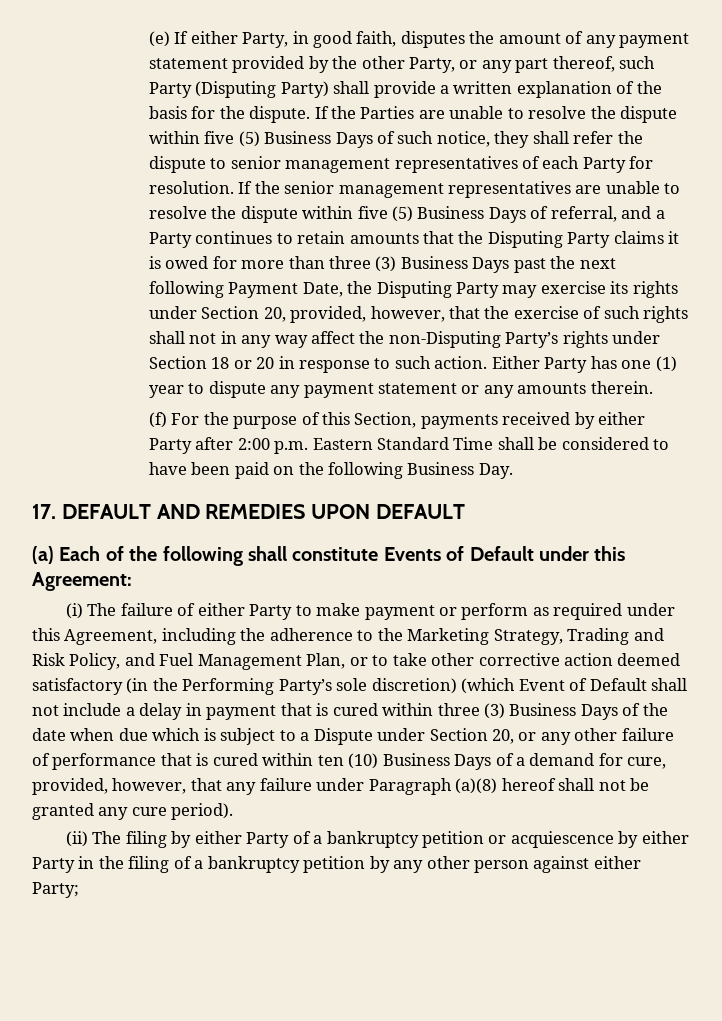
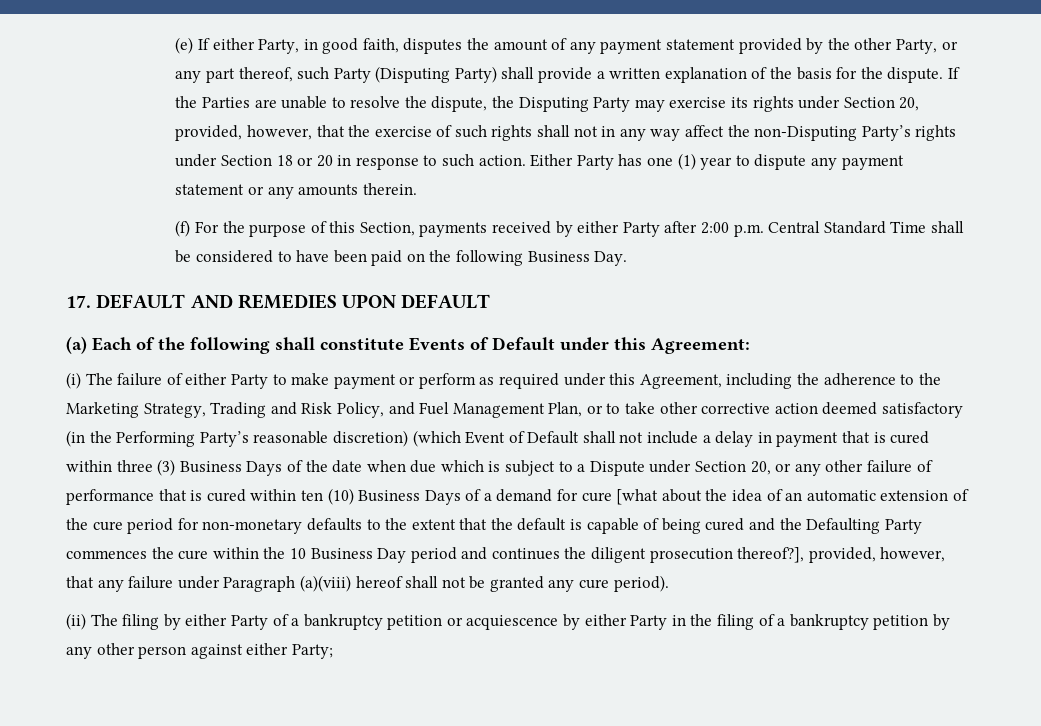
[620,106,678,123] [148,131,643,148] [148,156,654,173] [148,181,681,198] [148,206,665,223] [148,231,680,248] [148,256,616,273] [148,281,343,298] dispute within five (5) Business Days of such notice, they shall refer the dispute to senior management representatives of each Party for resolution. If the senior management representatives are unable to resolve the dispute within five (5) Business Days of referral, and a Party continues to retain amounts that the Disputing Party claims it is owed for more than three (3) Business Days past the next following Payment Date, -> [431,96,488,112] dispute,
[312,438,373,450] Eastern -> [768,221,821,233] Central
[336,678,368,691] sole -> [253,431,329,444] reasonable
[627,757,667,769] cure, -> [581,489,969,505] [66,518,922,534] [66,547,805,563] cure [what about the idea of an automatic extension of the cure period for non-monetary defaults to the extent that the default is capable of being cured and the Defaulting Party commences the cure within the 10 Business Day period and continues the diligent prosecution thereof?],
[455,778,498,794] (a)(8) -> [299,575,351,592] (a)(viii)

